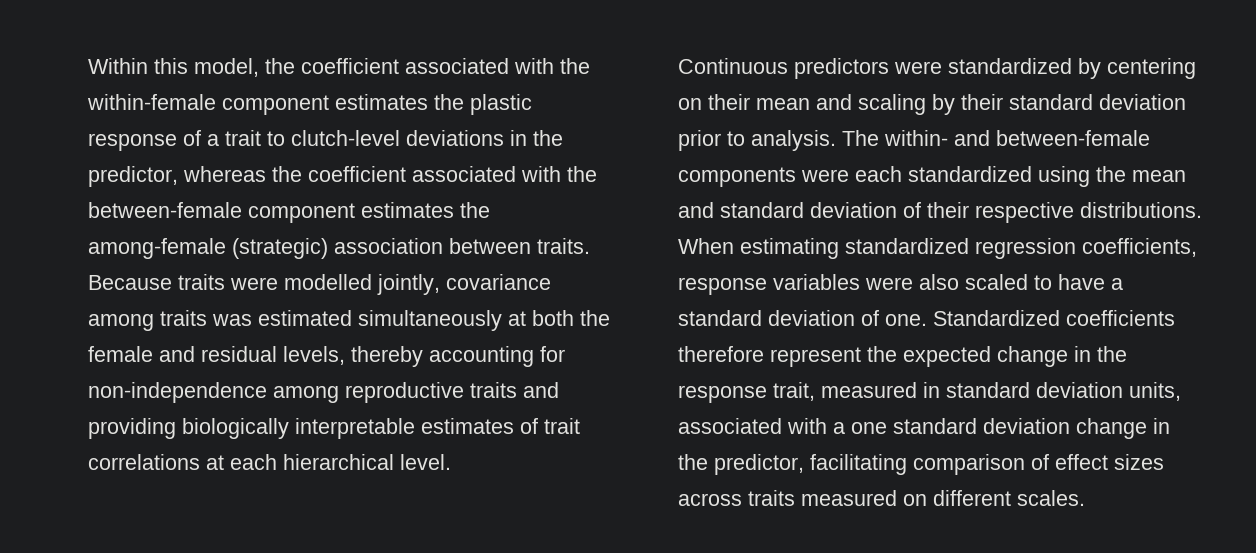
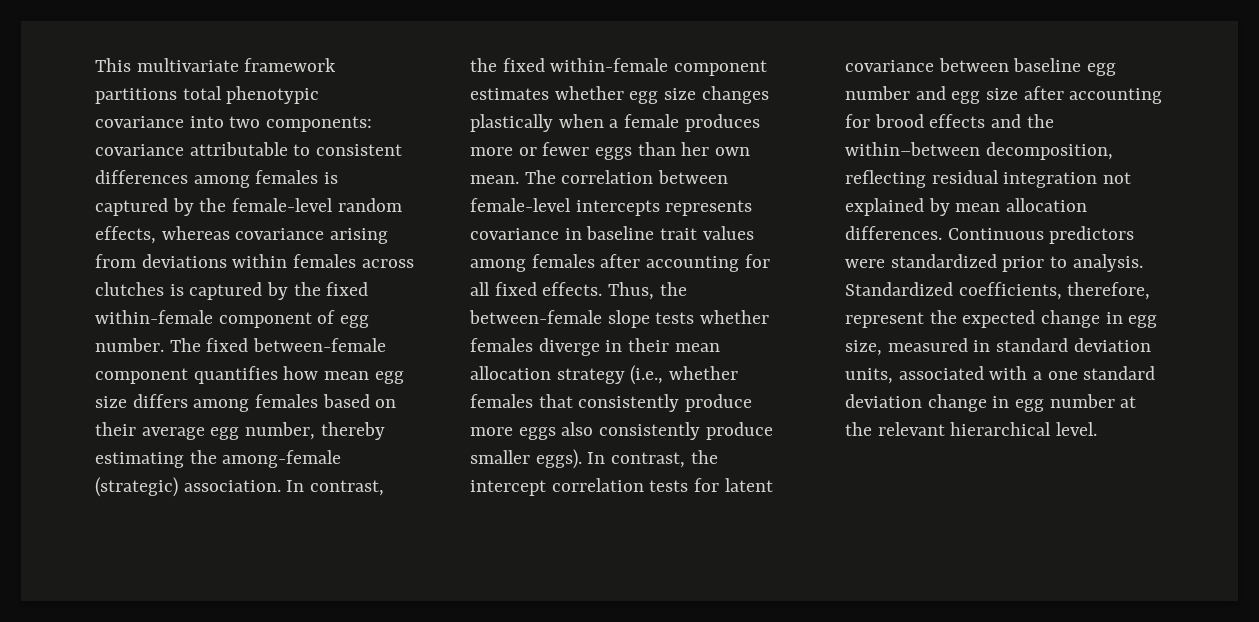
[88,58,590,77] [87,94,532,115] [88,130,563,151] [88,166,597,187] [88,202,490,223] [88,238,590,259] [88,274,551,295] [88,310,610,331] [88,346,565,367] [88,382,559,403] [88,418,580,439] [88,454,451,470] [678,58,1196,79] [678,94,1186,115] [678,130,1150,151] [678,166,1186,187] [678,202,1202,223] [678,238,1197,259] [678,274,1123,295] [678,310,1175,326] [678,346,764,362] Within this model, the coefficient associated with the within-female component estimates the plastic response of a trait to clutch-level deviations in the predictor, whereas the coefficient associated with the between-female component estimates the among-female (strategic) association between traits. Because traits were modelled jointly, covariance among traits was estimated simultaneously at both the female and residual levels, thereby accounting for non-independence among reproductive traits and providing biologically interpretable estimates of trait correlations at each hierarchical level. // Continuous predictors were standardized by centering on their mean and scaling by their standard deviation prior to analysis. The within- and between-female components were each standardized using the mean and standard deviation of their respective distributions. When estimating standardized regression coefficients, response variables were also scaled to have a standard deviation of one. Standardized coefficients therefore -> [95,58,337,72] [95,86,320,104] [95,116,373,132] [95,142,403,156] [95,170,339,188] [95,198,402,216] [95,226,389,244] [95,254,414,268] [95,282,369,300] [95,310,370,328] [95,338,387,352] [95,366,404,384] [95,394,397,412] [95,422,385,440] [95,450,342,468] [95,477,385,497] [470,58,768,76] [470,86,769,104] [470,114,760,132] [470,142,751,160] [470,170,729,184] [470,198,753,216] [470,226,754,240] [470,254,770,272] [470,282,687,300] [469,310,770,328] [470,338,720,356] [470,365,739,385] [470,394,753,412] [470,422,773,440] [470,449,718,469] [470,478,773,496] [845,58,1117,76] [845,86,1163,104] [845,114,1054,128] [845,142,1113,160] [845,170,1132,188] [845,198,1088,216] [845,226,1135,244] [845,254,1143,272] [845,282,1151,300] This multivariate framework partitions total phenotypic covariance into two components: covariance attributable to consistent differences among females is captured by the female-level random effects, whereas covariance arising from deviations within females across clutches is captured by the fixed within-female component of egg number. The fixed between-female component quantifies how mean egg size differs among females based on their average egg number, thereby estimating the among-female (strategic) association. In contrast, the fixed within-female component estimates whether egg size changes plastically when a female produces more or fewer eggs than her own mean. The correlation between female-level intercepts represents covariance in baseline trait values among females after accounting for all fixed effects. Thus, the between-female slope tests whether females diverge in their mean allocation strategy (i.e., whether females that consistently produce more eggs also consistently produce smaller eggs). In contrast, the intercept correlation tests for latent covariance between baseline egg number and egg size after accounting for brood effects and the within–between decomposition, reflecting residual integration not explained by mean allocation differences. Continuous predictors were standardized prior to analysis. Standardized coefficients, therefore,
[1097,346,1127,362] [678,382,815,403] the response trait, -> [1128,315,1158,328] [845,340,882,356] egg size,
[678,454,1164,475] [678,490,1085,506] the predictor, facilitating comparison of effect sizes across traits measured on different scales. -> [1015,394,1137,412] [845,422,1098,436] egg number at the relevant hierarchical level.

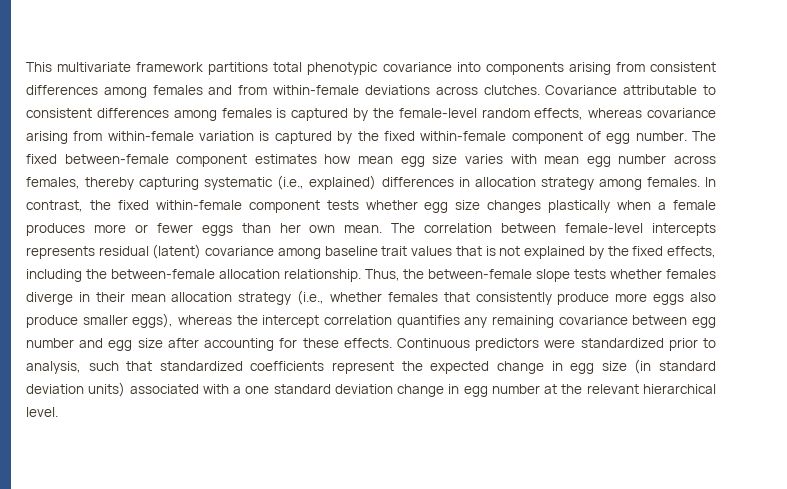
[229,116,373,132] [95,144,184,156] two components: covariance -> [485,62,716,75] [26,85,618,98] components arising from consistent differences among females and from within-female deviations across clutches. Covariance
[141,254,414,268] [95,282,164,296] deviations within females across clutches -> [107,131,255,141] within-female variation
[193,366,278,384] quantifies -> [254,154,317,164] estimates
[132,394,397,412] [95,422,385,440] [95,450,342,468] [95,477,281,497] differs among females based on their average egg number, thereby estimating the among-female (strategic) association. -> [464,154,717,167] [26,175,700,190] varies with mean egg number across females, thereby capturing systematic (i.e., explained) differences in allocation strategy among females.
[470,88,549,100] estimates -> [326,200,359,210] tests
[470,226,754,240] [470,254,770,272] [470,282,603,296] covariance in baseline trait values among females after accounting for all fixed effects. -> [98,244,717,259] [26,269,361,282] residual (latent) covariance among baseline trait values that is not explained by the fixed effects, including the between-female allocation relationship.
[599,422,701,440] consistently -> (716, 297) none
[535,449,718,469] [470,478,773,496] eggs). In contrast, the intercept correlation tests for latent -> [132,313,554,328] eggs), whereas the intercept correlation quantifies any remaining
[1013,58,1082,72] baseline -> (688, 320) none
[874,114,1054,128] [845,142,1113,160] [845,170,1132,188] [845,198,1088,216] [845,226,942,240] brood effects and the within–between decomposition, reflecting residual integration not explained by mean allocation differences. -> [302,338,392,348] these effects.
[1072,254,1143,272] [845,282,1151,300] analysis. Standardized coefficients, therefore, -> [26,361,325,374] analysis, such that standardized coefficients
[845,338,1151,356] [845,368,893,384] size, measured in standard deviation units, -> [601,359,717,374] [26,382,126,397] size (in standard deviation units)

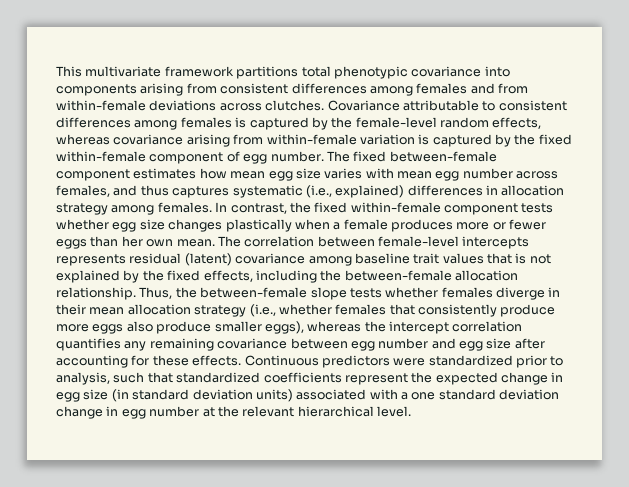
[85,177,200,190] thereby capturing -> [113,185,230,198] and thus captures

